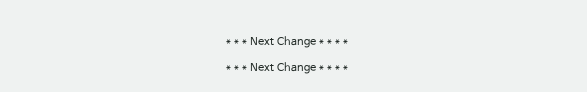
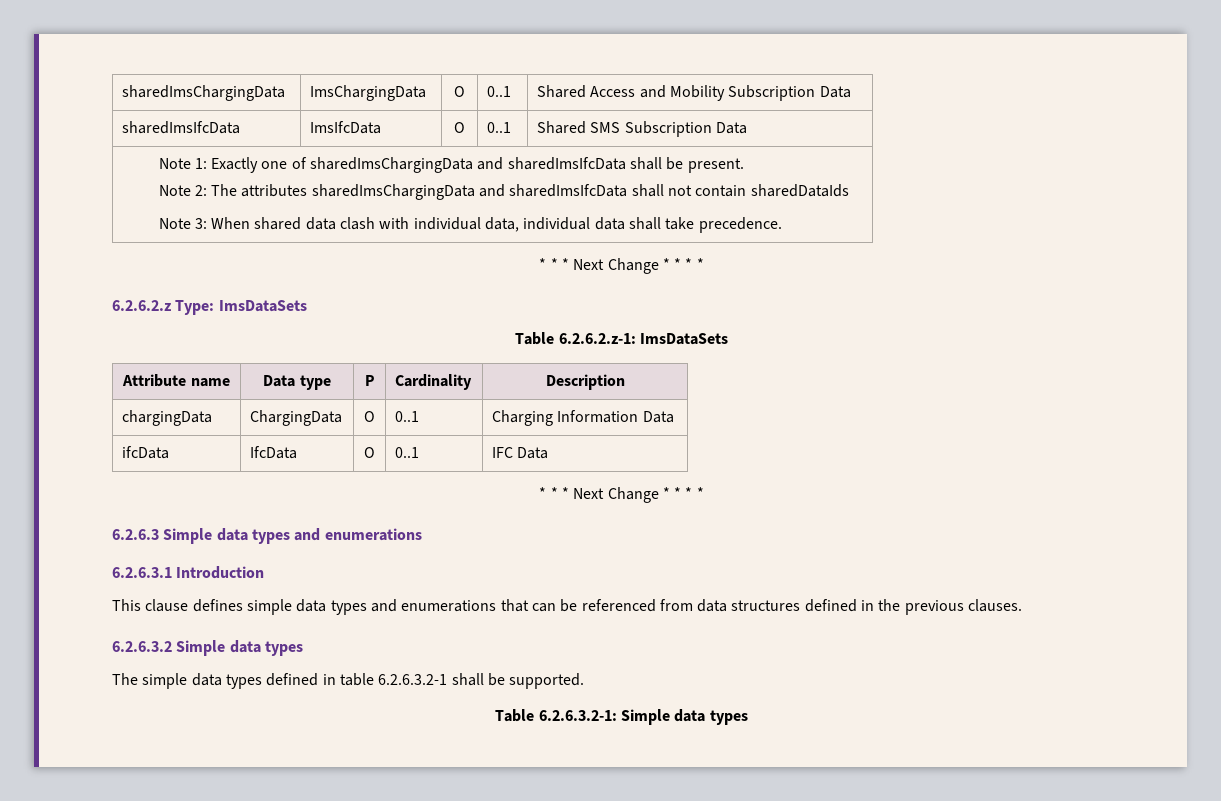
[226,36,348,48] [226,62,348,74] * * * Next Change * * * * // * * * Next Change * * * * -> [121,85,285,101] [309,85,426,101] [454,86,465,97] [486,86,511,97] [536,85,851,101] [121,121,240,134] [309,121,381,134] [454,122,465,133] [486,122,511,133] [536,121,747,137] [158,157,744,173] [158,184,849,200] [158,217,782,233] [539,258,704,274] [112,300,307,315] [515,332,728,345] [122,374,230,387] [263,375,331,390] [364,375,375,386] [394,374,472,390] [545,374,625,390] [121,410,212,426] [249,410,342,426] [364,411,375,422] [394,411,419,422] [491,410,674,426] [121,446,169,459] [249,446,297,459] [364,447,375,458] [394,447,419,458] [491,447,549,459] [539,487,704,503] [112,528,422,544] [112,566,265,579] [112,599,1023,615] [112,640,303,656] [112,673,585,689] [495,709,748,725] sharedImsChargingData | ImsChargingData | O | 0..1 | Shared Access and Mobility Subscription Data // sharedImsIfcData | ImsIfcData | O | 0..1 | Shared SMS Subscription Data // Note 1: Exactly one of sharedImsChargingData and sharedImsIfcData shall be present. // Note 2: The attributes sharedImsChargingData and sharedImsIfcData shall not contain sharedDataIds // Note 3: When shared data clash with individual data, individual data shall take precedence. // * * * Next Change * * * * // 6.2.6.2.z Type: ImsDataSets // Table 6.2.6.2.z-1: ImsDataSets // Attribute name | Data type | P | Cardinality | Description // chargingData | ChargingData | O | 0..1 | Charging Information Data // ifcData | IfcData | O | 0..1 | IFC Data // * * * Next Change * * * * // 6.2.6.3 Simple data types and enumerations // 6.2.6.3.1 Introduction // This clause defines simple data types and enumerations that can be referenced from data structures defined in the previous clauses. // 6.2.6.3.2 Simple data types // The simple data types defined in table 6.2.6.3.2-1 shall be supported. // Table 6.2.6.3.2-1: Simple data types

